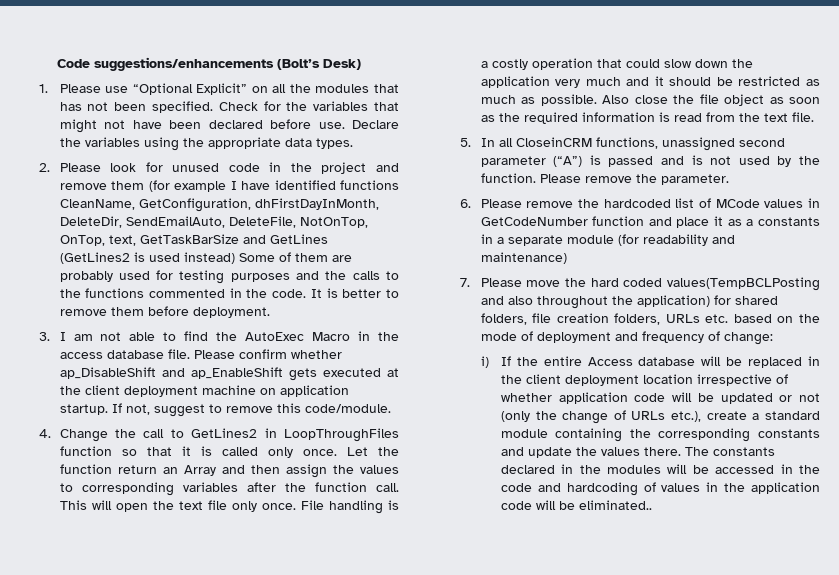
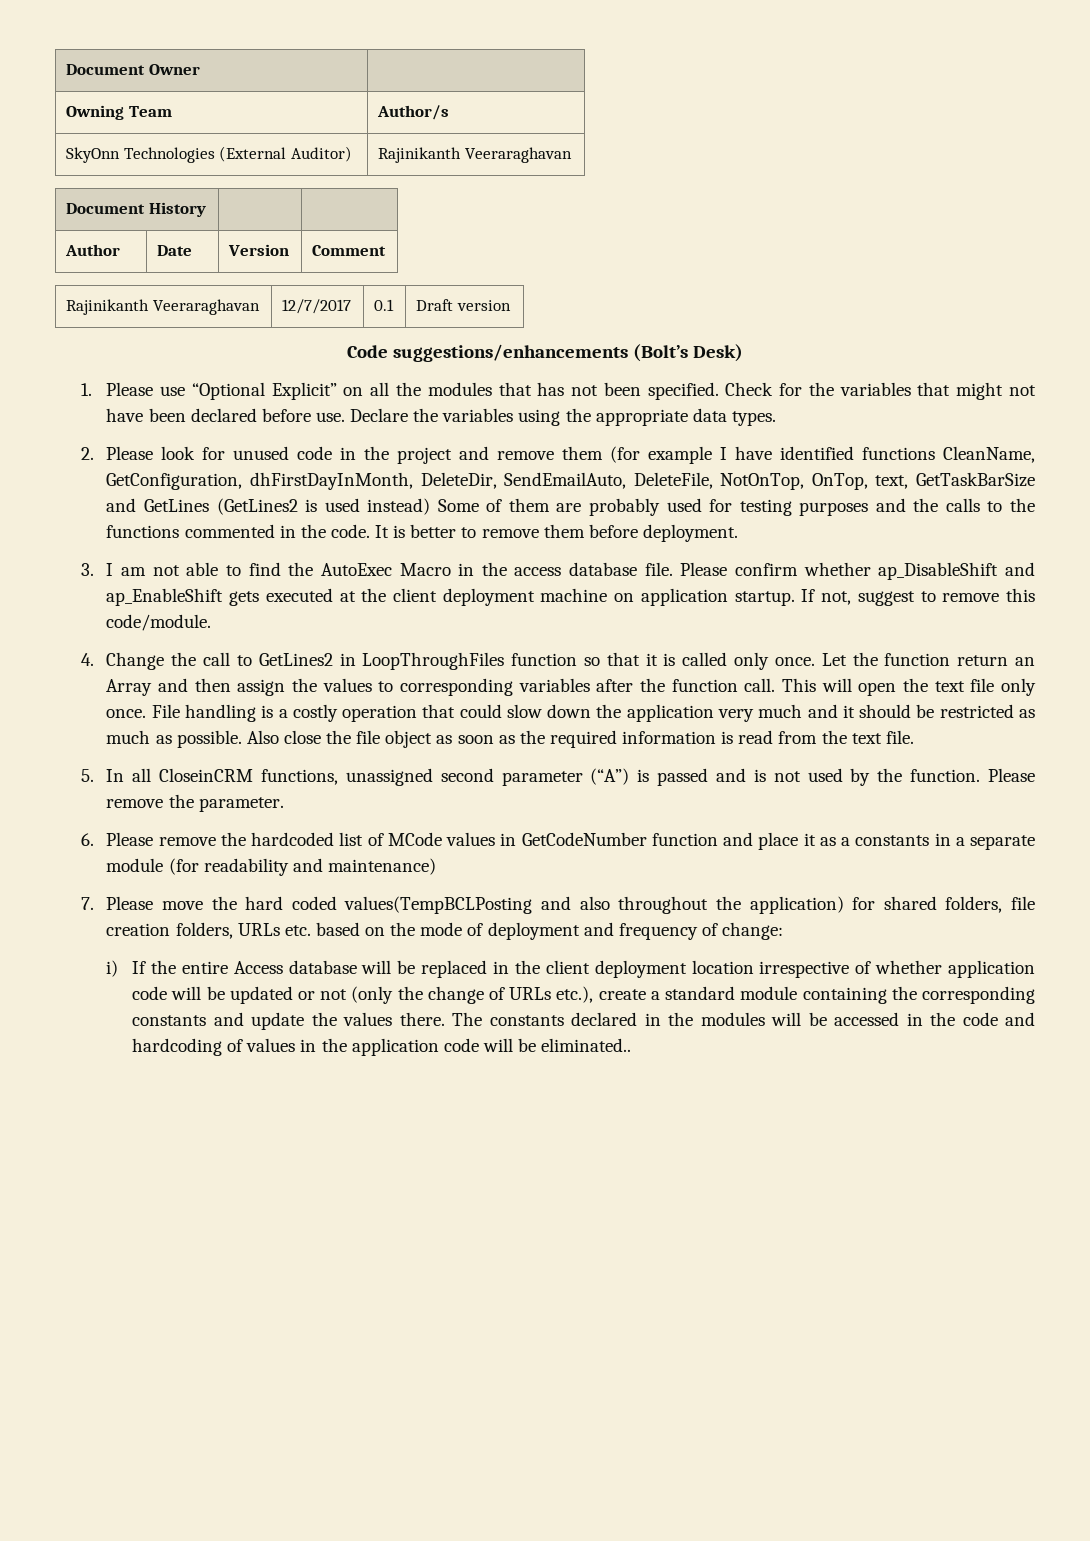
(57, 63) none -> [65,64,200,75] [65,105,172,120] [376,105,449,120] [65,146,352,163] [377,147,572,163] [65,202,206,217] [64,244,120,256] [156,245,192,256] [227,244,289,256] [311,245,386,256] [65,299,260,315] [281,299,351,314] [373,299,394,311] [415,299,511,311] Document Owner | // Owning Team | Author/s // SkyOnn Technologies (External Auditor) | Rajinikanth Veeraraghavan // Document History | | // Author | Date | Version | Comment // Rajinikanth Veeraraghavan | 12/7/2017 | 0.1 | Draft version //

